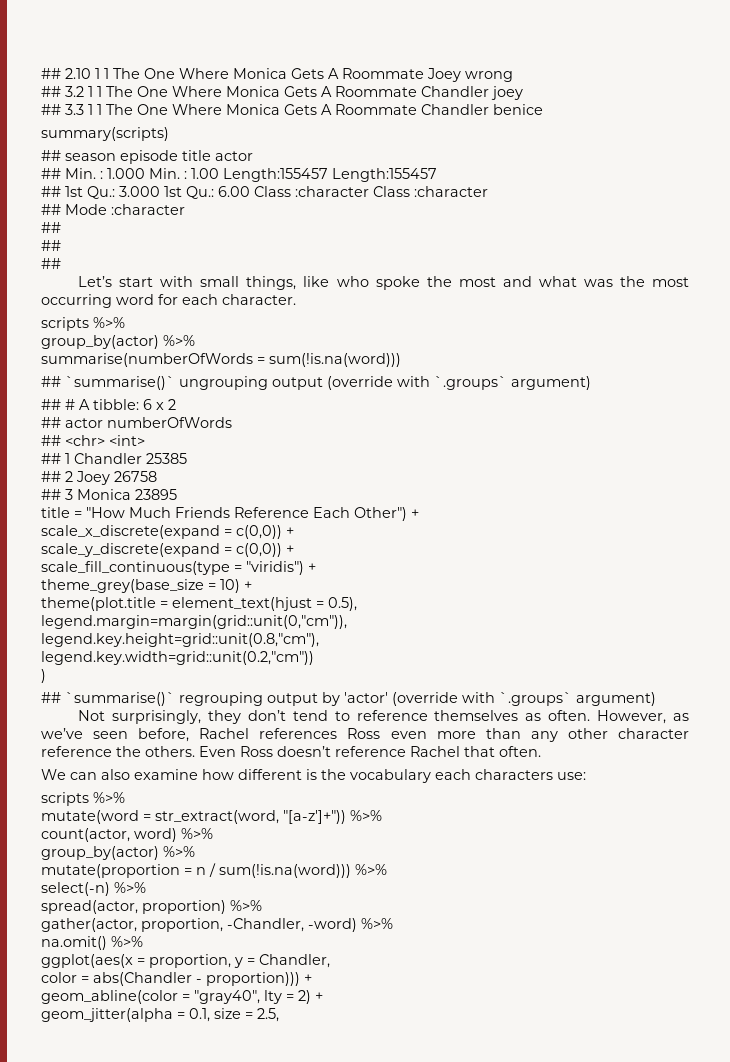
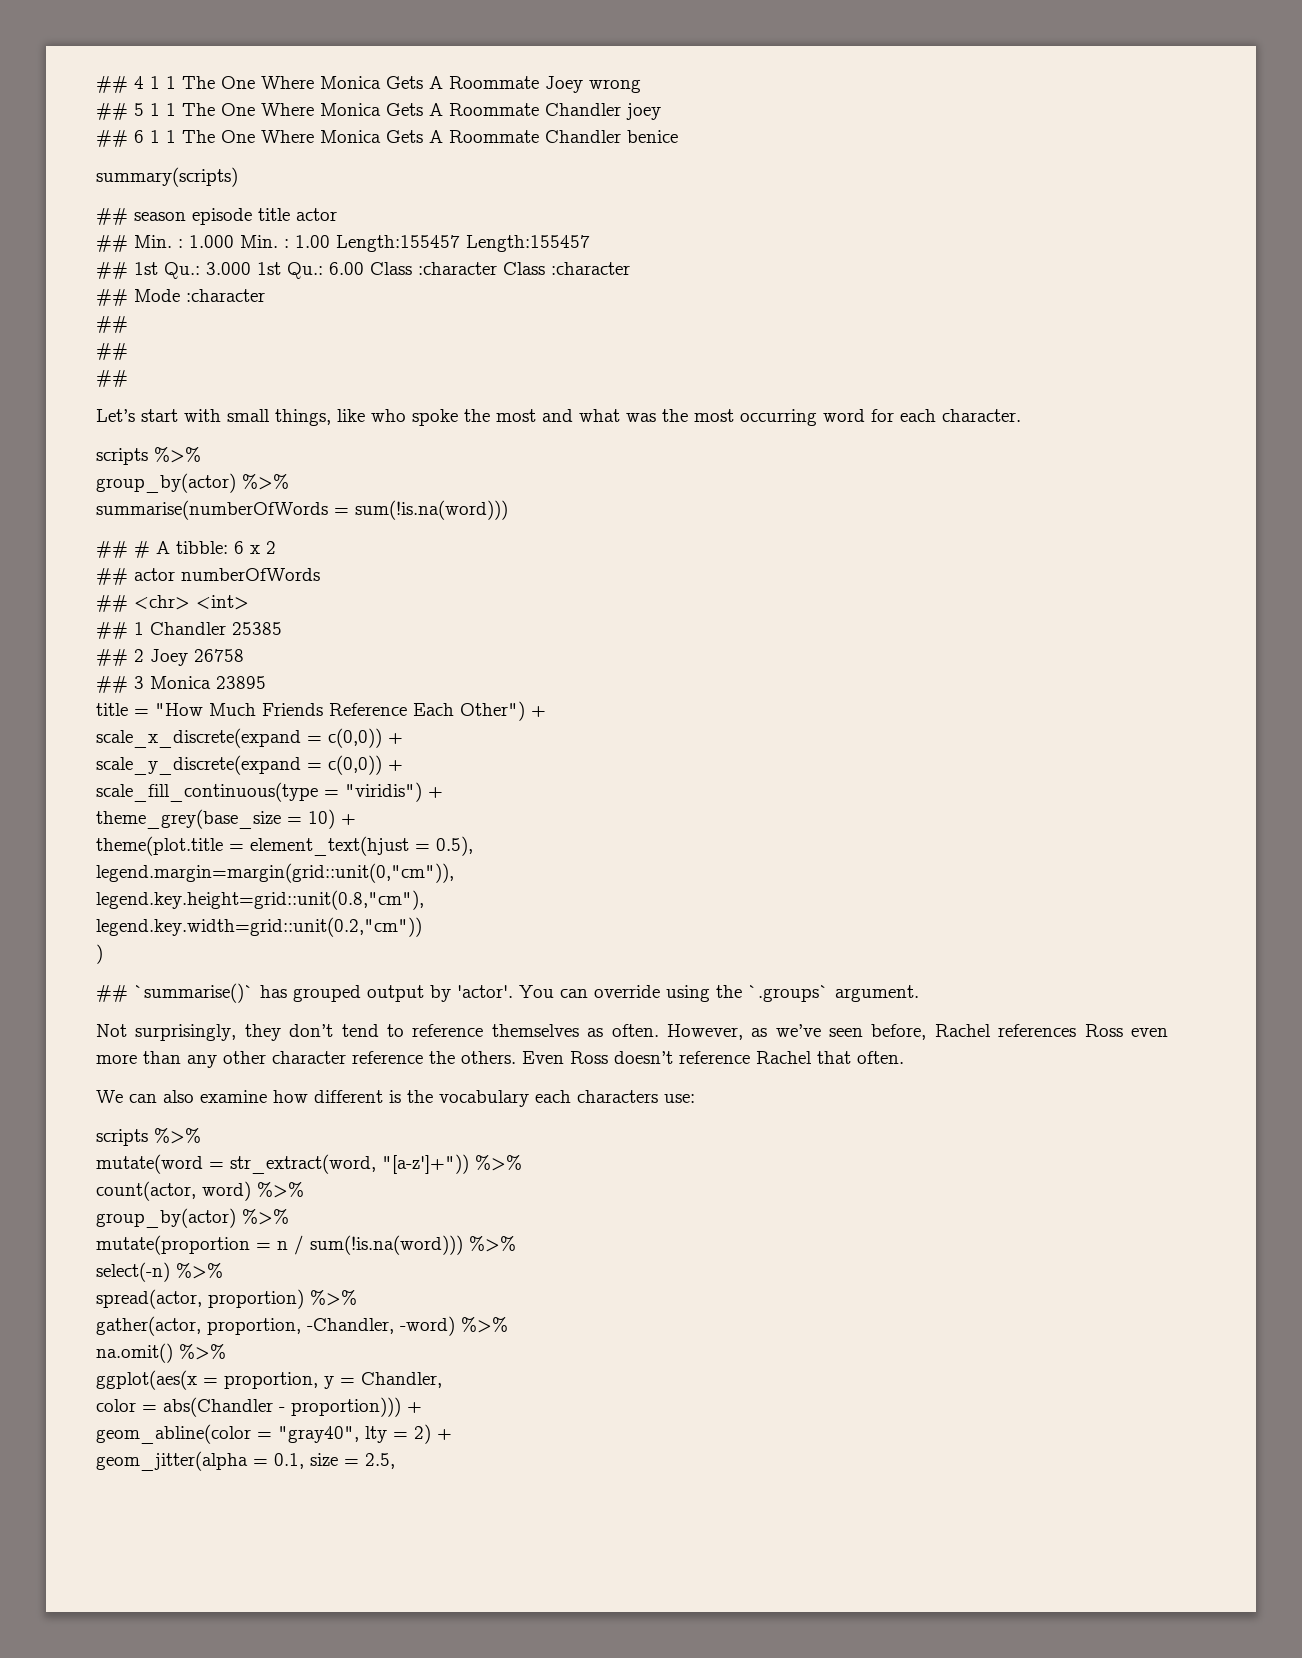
[41,68,91,79] ## 2.10 -> [96,76,144,93] ## 4
[65,86,84,97] 3.2 -> [134,103,144,116] 5
[65,104,84,115] 3.3 -> [134,130,144,143] 6
[41,376,591,390] // ## `summarise()` ungrouping output (override with `.groups` argument) -> (508, 510) none
[179,692,656,706] regrouping output by 'actor' (override with `.groups` argument) -> [260,985,919,1002] has grouped output by 'actor'. You can override using the `.groups` argument.

